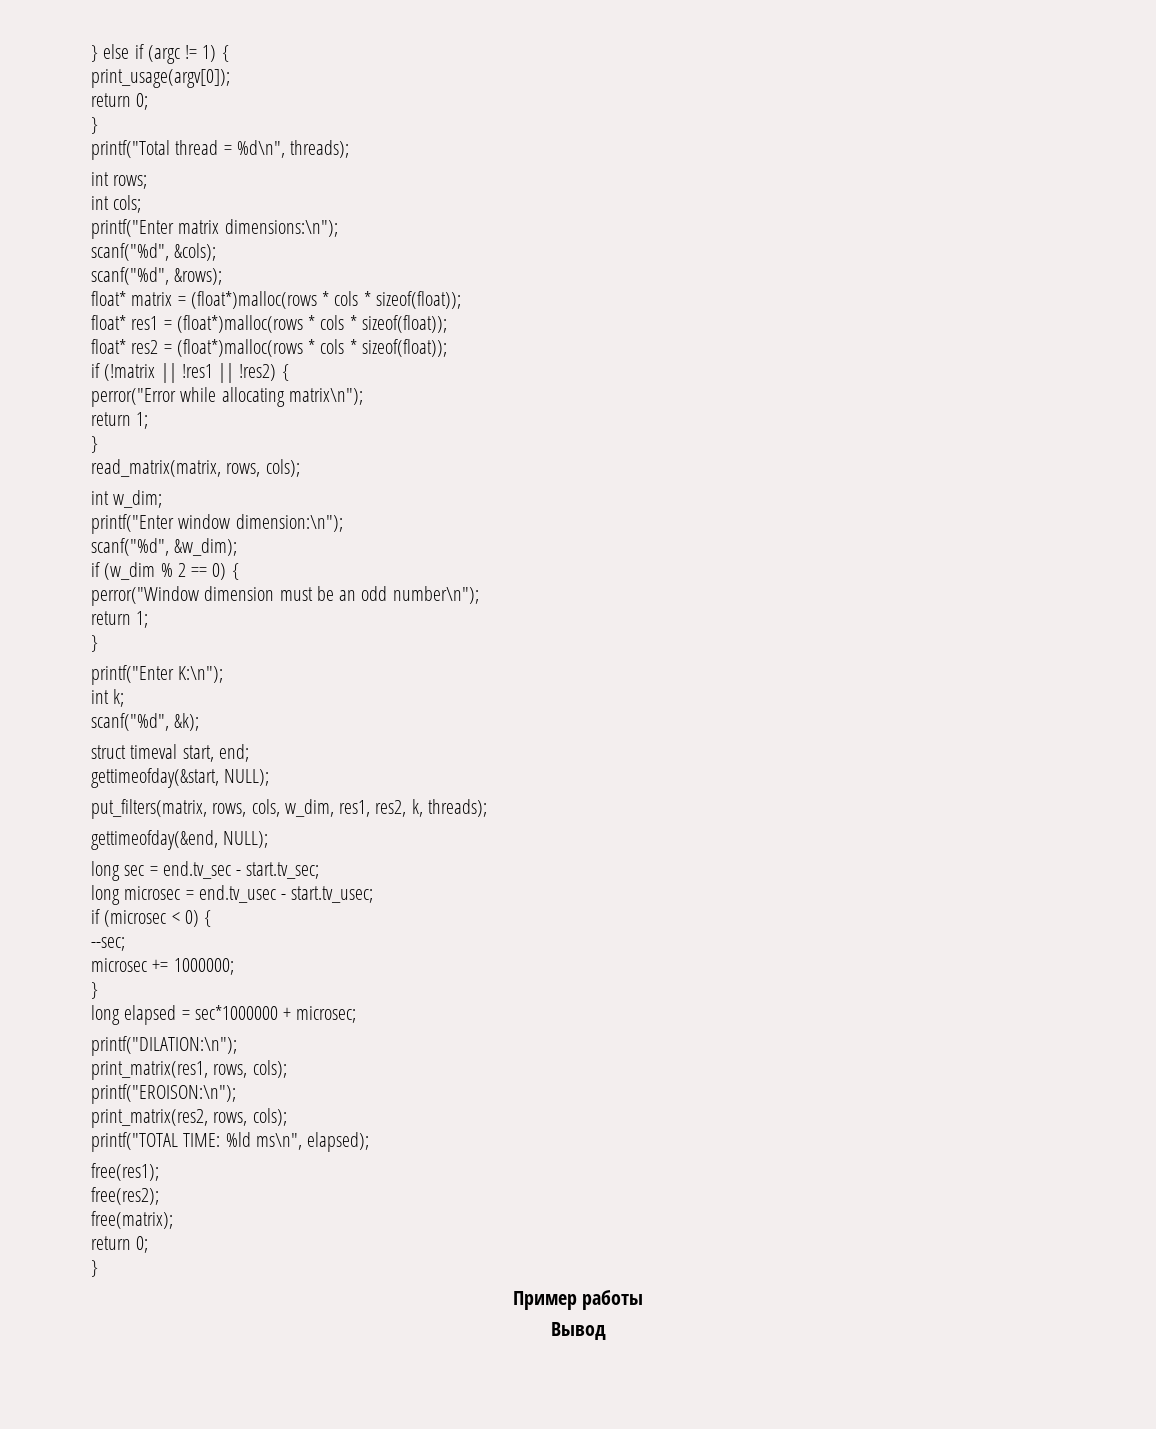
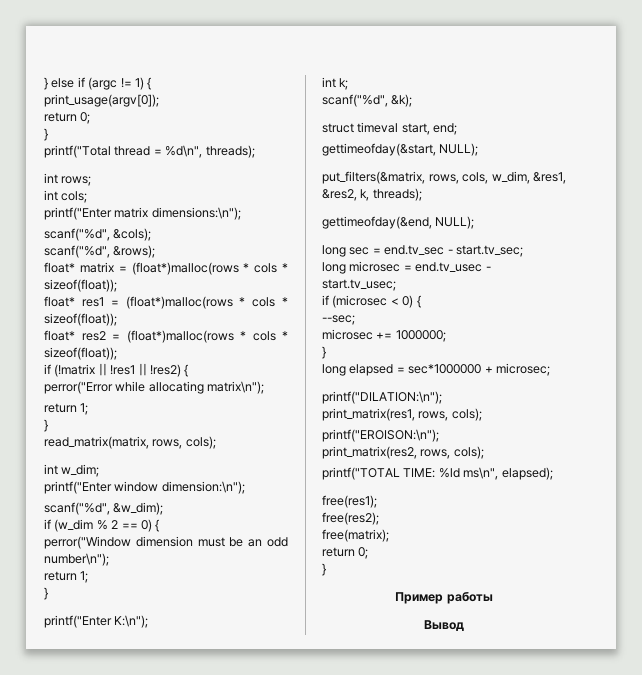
[91,799,207,819] put_filters(matrix, -> [322,171,425,184] put_filters(&matrix,
[339,800,407,817] res1, res2, -> [533,172,566,184] [322,189,357,201] &res1, &res2,

